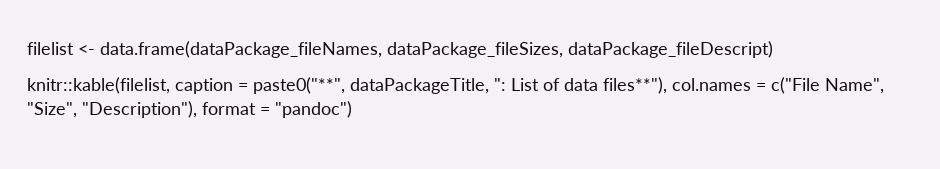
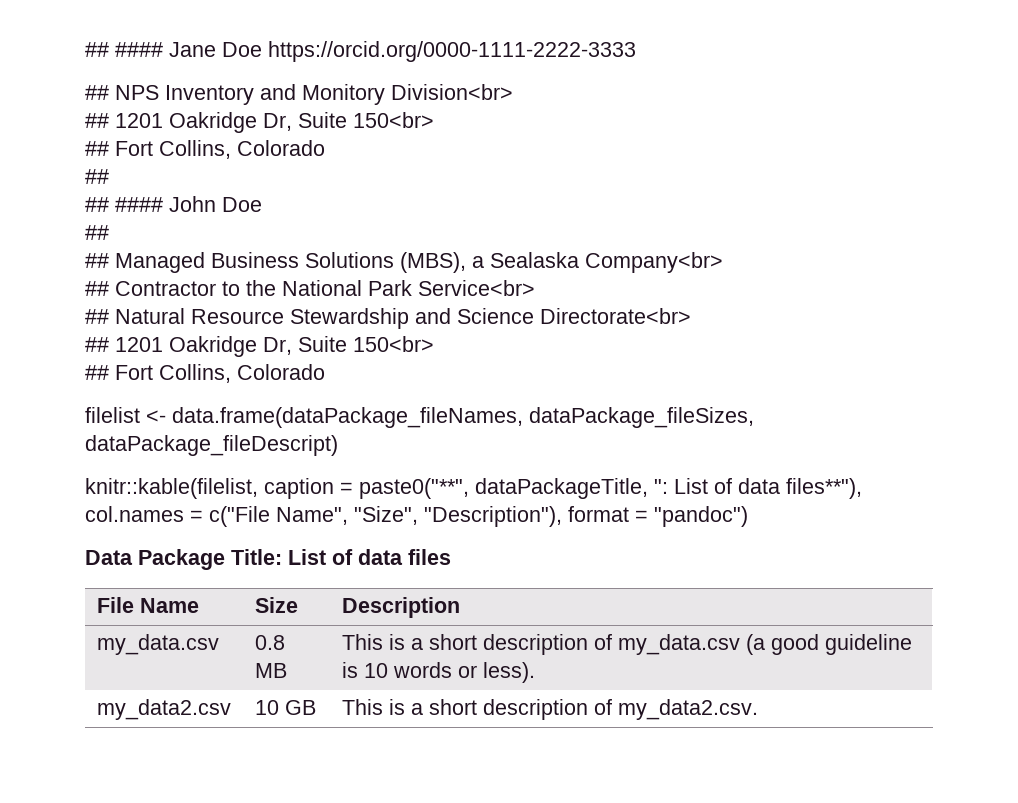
(27, 48) none -> [85,41,636,62] [85,84,513,105] [85,112,434,133] [85,140,325,159] [85,169,109,184] [85,196,262,212] [85,225,109,240] [85,252,723,273] [85,280,535,296] [85,308,691,329] [85,336,434,357] [85,364,325,383] ## #### Jane Doe https://orcid.org/0000-1111-2222-3333 // ## NPS Inventory and Monitory Division<br> // ## 1201 Oakridge Dr, Suite 150<br> // ## Fort Collins, Colorado // ## // ## #### John Doe // ## // ## Managed Business Solutions (MBS), a Sealaska Company<br> // ## Contractor to the National Park Service<br> // ## Natural Resource Stewardship and Science Directorate<br> // ## 1201 Oakridge Dr, Suite 150<br> // ## Fort Collins, Colorado //
(352, 109) none -> [85,549,451,570] [96,597,199,613] [254,597,298,613] [341,597,460,618] [96,634,219,655] [254,635,285,650] [254,663,287,678] [341,634,912,655] [341,662,535,683] [96,699,231,720] [254,700,316,715] [341,699,758,720] // Data Package Title: List of data files // File Name | Size | Description // my_data.csv | 0.8 MB | This is a short description of my_data.csv (a good guideline is 10 words or less). // my_data2.csv | 10 GB | This is a short description of my_data2.csv.

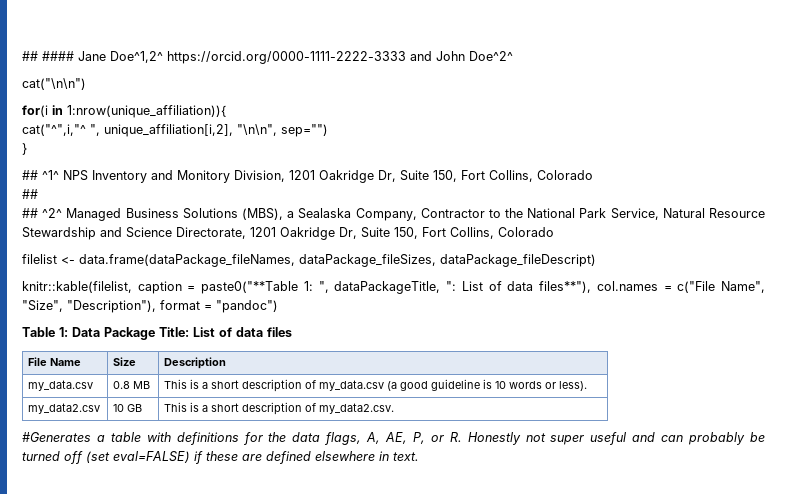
[222,42,262,57] Doe -> [110,51,163,63] Doe^1,2^
[85,85,109,100] // ## -> [410,51,513,61] [22,78,86,90] [22,105,226,118] [22,124,328,137] [22,143,27,155] [22,170,59,180] and John Doe^2^ // cat("\n\n") // for(i in 1:nrow(unique_affiliation)){ // cat("^",i,"^ ", unique_affiliation[i,2], "\n\n", sep="") // } // ## ^1^
[391,84,513,100] [85,112,434,133] [85,141,109,156] Division<br> // ## 1201 Oakridge Dr, Suite 150<br> // ## -> [234,170,457,183] Division, 1201 Oakridge Dr, Suite 150,
[115,196,262,212] [85,225,109,240] [85,253,109,268] #### John Doe // ## // ## -> [42,208,63,218] ^2^
[585,252,723,273] [85,281,109,296] Company<br> // ## -> [355,208,417,221] Company,
[418,280,535,296] [85,309,109,324] Service<br> // ## -> [610,208,659,220] Service,
[540,308,691,324] [85,336,434,357] [85,365,109,380] Directorate<br> // ## 1201 Oakridge Dr, Suite 150<br> // ## -> [176,227,418,240] Directorate, 1201 Oakridge Dr, Suite 150,
[359,478,469,499] paste0("**", -> [201,281,329,294] paste0("**Table 1: ",
(748, 516) none -> [22,327,68,337] Table 1:
(758, 709) none -> [22,432,766,445] [22,451,419,464] // #Generates a table with definitions for the data flags, A, AE, P, or R. Honestly not super useful and can probably be turned off (set eval=FALSE) if these are defined elsewhere in text.

